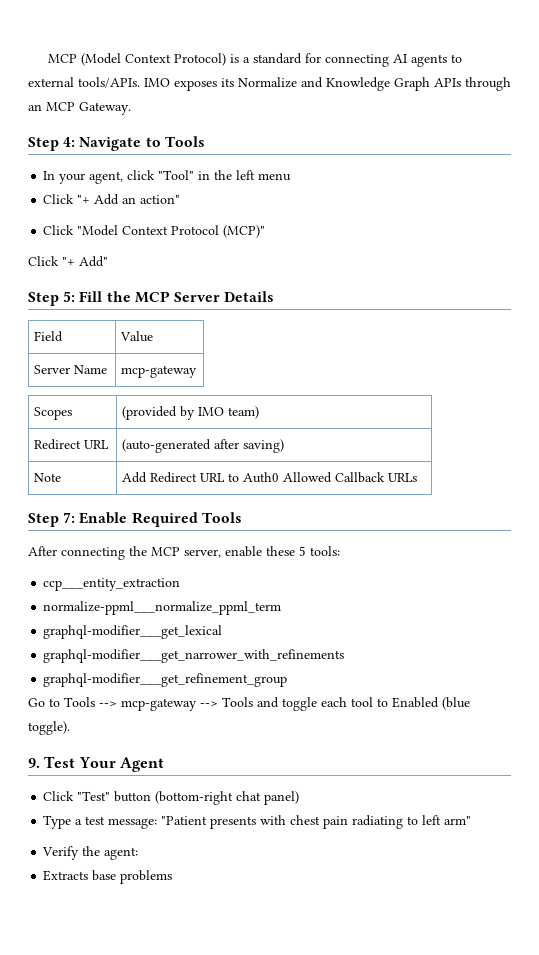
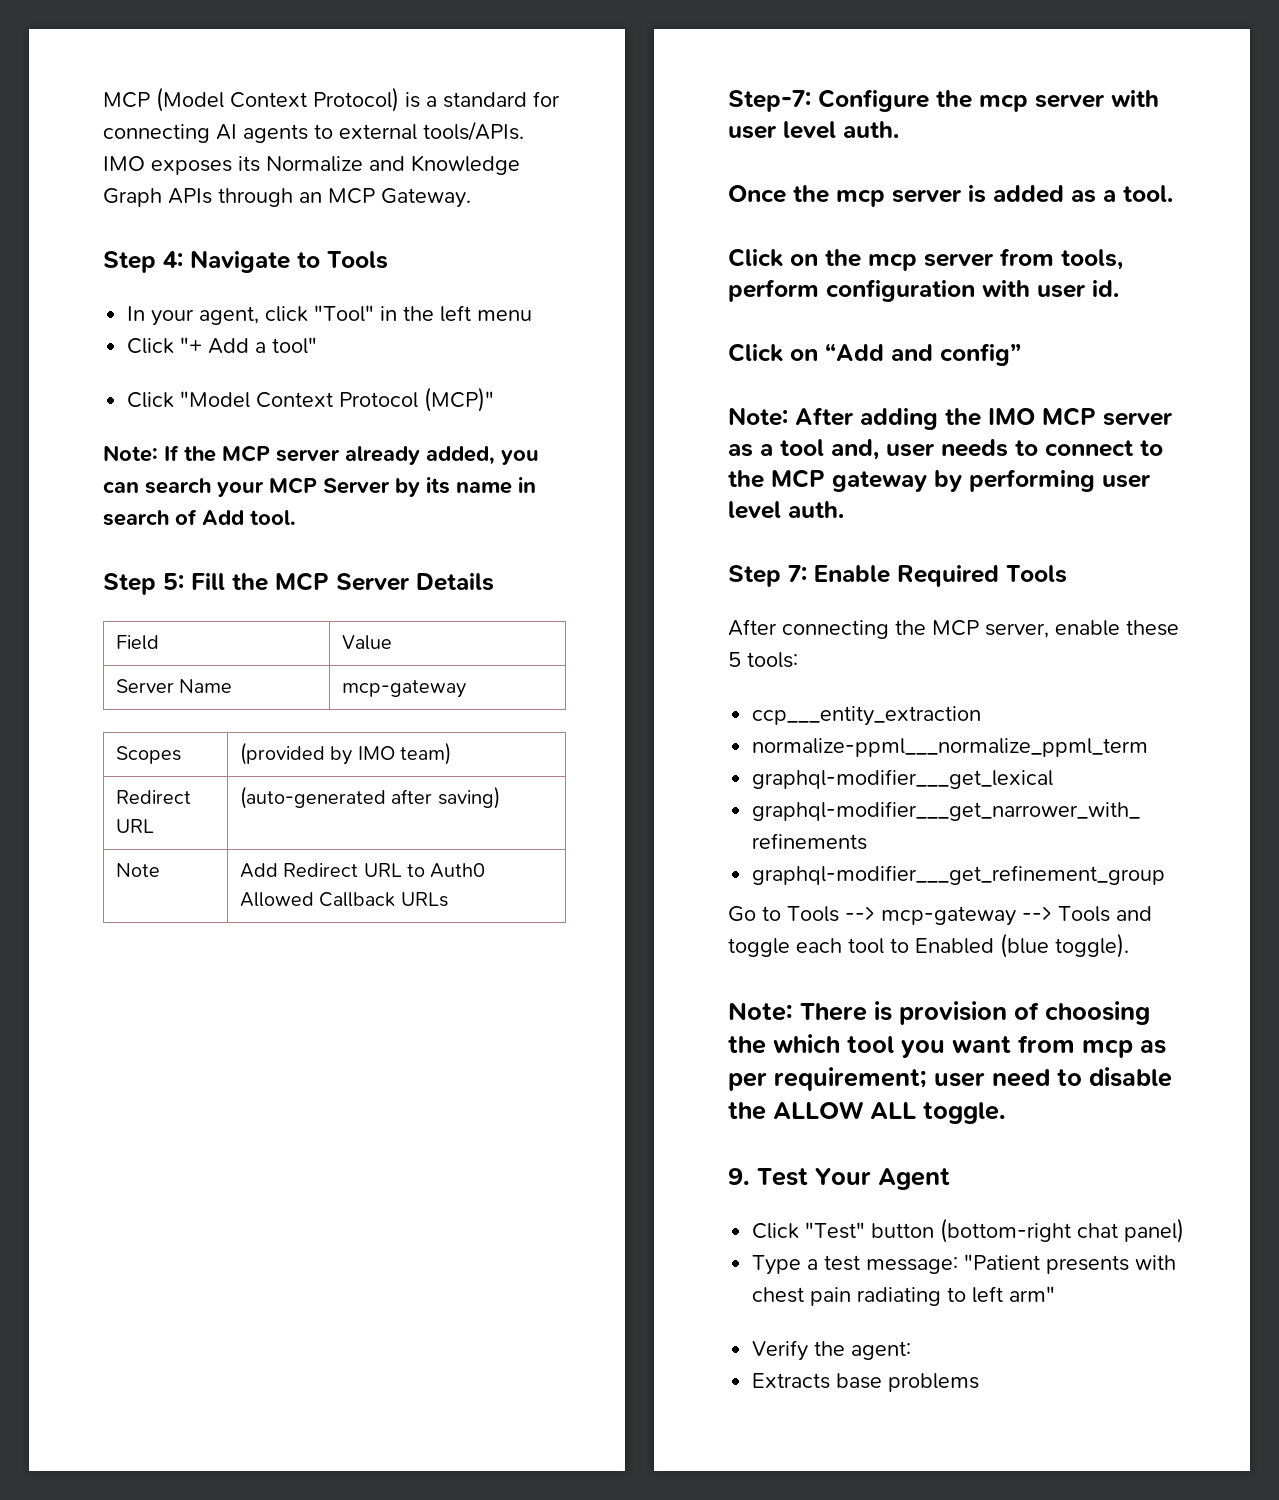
[122,195,181,204] an action" -> [255,337,318,354] a tool"
[28,256,108,267] Click "+ Add" -> [103,445,539,465] [103,477,536,497] [103,509,296,526] Note: If the MCP server already added, you can search your MCP Server by its name in search of Add tool.
(418, 477) none -> [728,89,1159,112] [728,121,899,139] [728,185,1173,207] [728,248,1123,271] [728,279,1119,302] [728,343,1021,366] [728,407,1173,430] [728,439,1163,460] [728,469,1151,492] [728,501,844,519] // Step-7: Configure the mcp server with user level auth. // Once the mcp server is added as a tool. // Click on the mcp server from tools, perform configuration with user id. // Click on “Add and config” // Note: After adding the IMO MCP server as a tool and, user needs to connect to the MCP gateway by performing user level auth.
(70, 728) none -> [728,1001,1150,1025] [728,1034,1166,1058] [728,1067,1172,1091] [728,1101,1006,1124] // Note: There is provision of choosing the which tool you want from mcp as per requirement; user need to disable the ALLOW ALL toggle.

